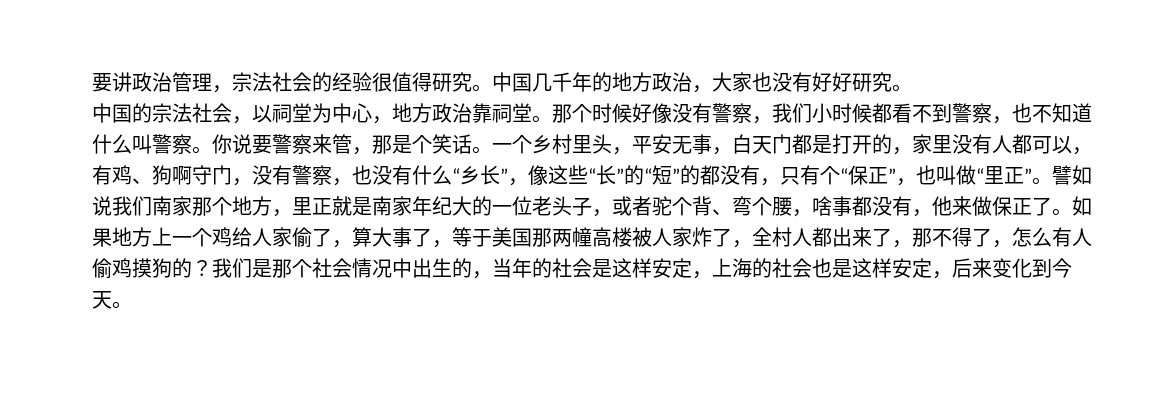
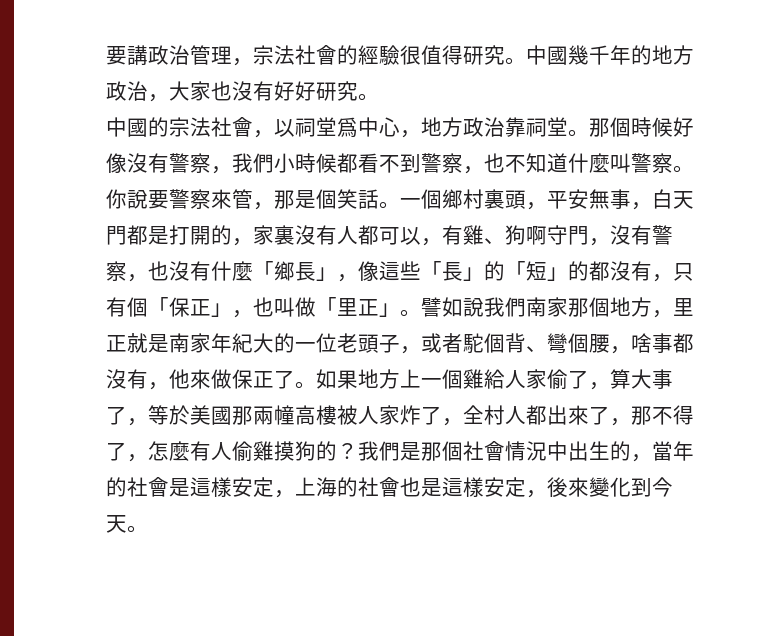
[92,72,132,92] 要讲 -> [106,45,148,65] 要講
[292,72,372,92] 会的经验 -> [316,45,400,66] 會的經驗
[512,73,552,92] 国几 -> [547,45,589,65] 國幾
[772,72,792,92] 没 -> [232,81,253,101] 沒
[112,104,132,123] 国 -> [127,118,148,137] 國
[212,103,232,123] 会 -> [232,117,253,137] 會
[312,103,332,123] 为 -> [337,117,358,138] 爲
[572,103,692,123] 个时候好像没 -> [610,117,694,137] [106,153,148,173] 個時候好像沒
[792,103,852,123] 们小时 -> [253,153,316,173] 們小時
[112,134,132,154] 么 -> [589,153,610,173] 麼
[232,134,972,155] 说要警察来管，那是个笑话。一个乡村里头，平安无事，白天门都是打开的，家里没 -> [127,189,694,210] [106,225,316,246] 說要警察來管，那是個笑話。一個鄉村裏頭，平安無事，白天門都是打開的，家裏沒
[112,165,132,185] 鸡 -> [463,225,484,245] 雞
[212,165,272,186] 门，没 -> [568,225,631,246] 門，沒
[372,165,1092,186] [92,196,232,216] 没有什么“乡长”，像这些“长”的“短”的都没有，只有个“保正”，也叫做“里正”。譬如说我们南家那个 -> [169,261,694,282] [106,297,610,318] 沒有什麼「鄉長」，像這些「長」的「短」的都沒有，只有個「保正」，也叫做「里正」。譬如說我們南家那個
[432,196,452,215] 纪 -> [232,333,253,353] 紀
[552,196,572,216] 头 -> [358,334,379,353] 頭
[652,196,972,217] 驼个背、弯个腰，啥事都没有，他来 -> [463,333,694,354] [106,369,211,390] 駝個背、彎個腰，啥事都沒有，他來
[192,227,252,247] 个鸡给 -> [442,369,505,389] 個雞給
[472,227,632,247] 于美国那两幢高楼 -> [169,405,337,425] 於美國那兩幢高樓
[852,227,872,247] 来 -> [568,405,589,425] 來
[1032,227,1092,247] [92,258,1012,279] 么有人偷鸡摸狗的？我们是那个社会情况中出生的，当年的社会是这样安定，上海的社会也是这样安定，后来变 -> [169,441,694,462] [106,477,610,498] 麼有人偷雞摸狗的？我們是那個社會情況中出生的，當年的社會是這樣安定，上海的社會也是這樣安定，後來變

